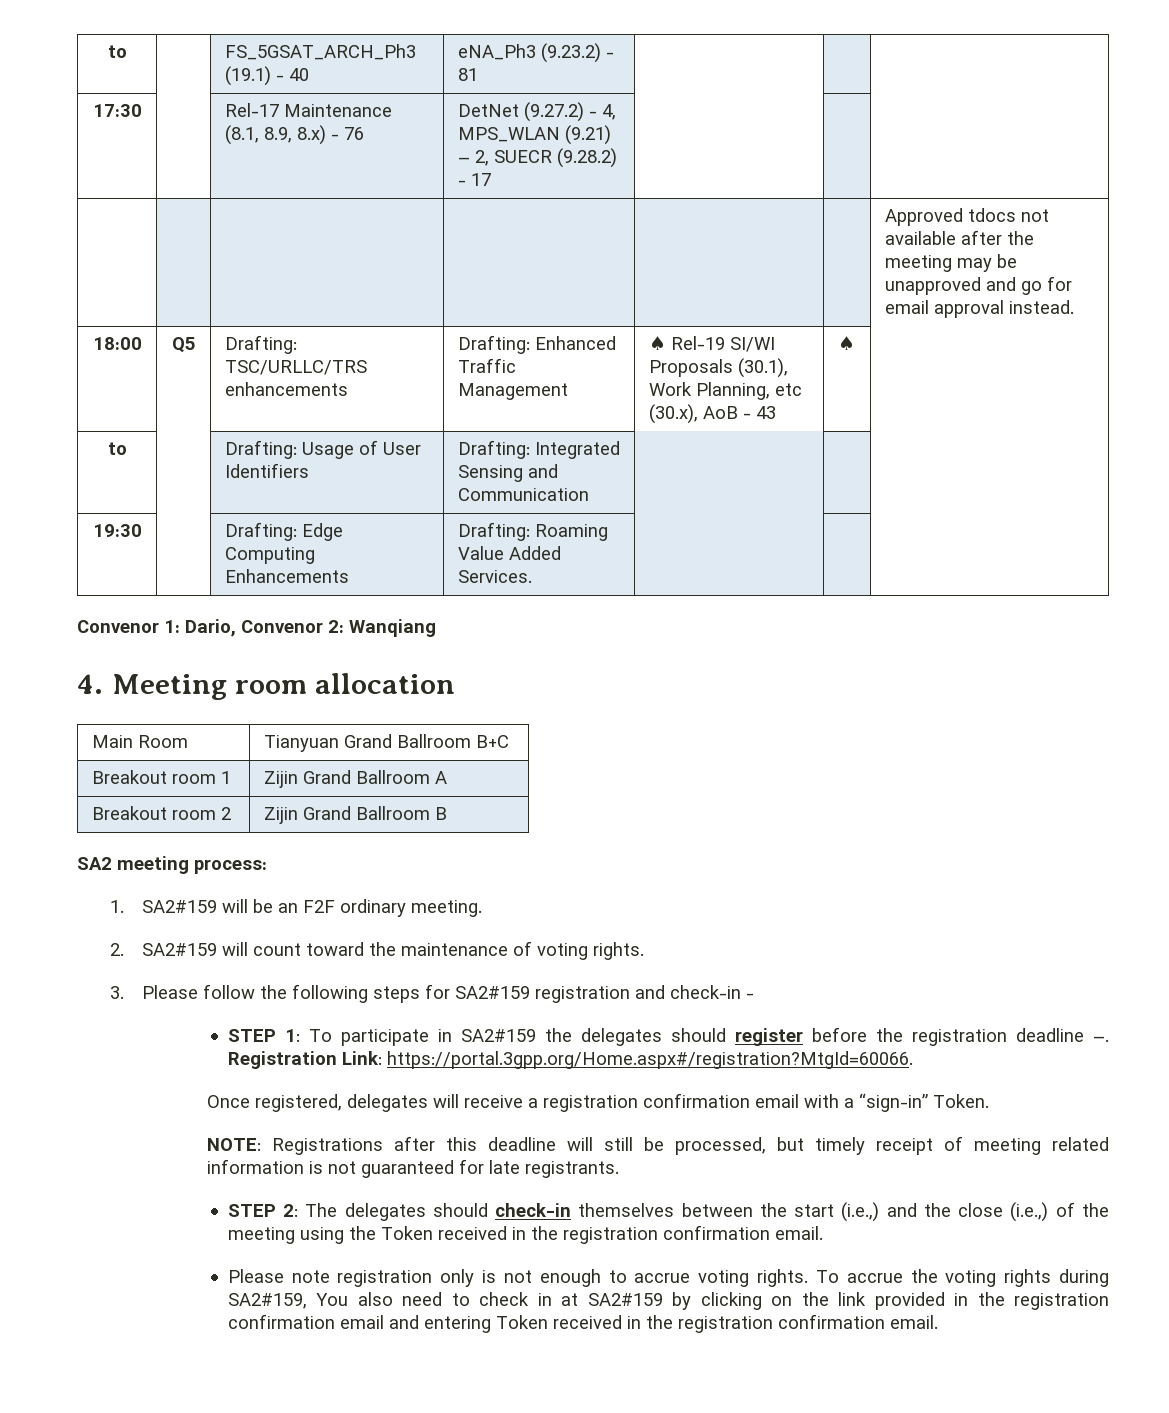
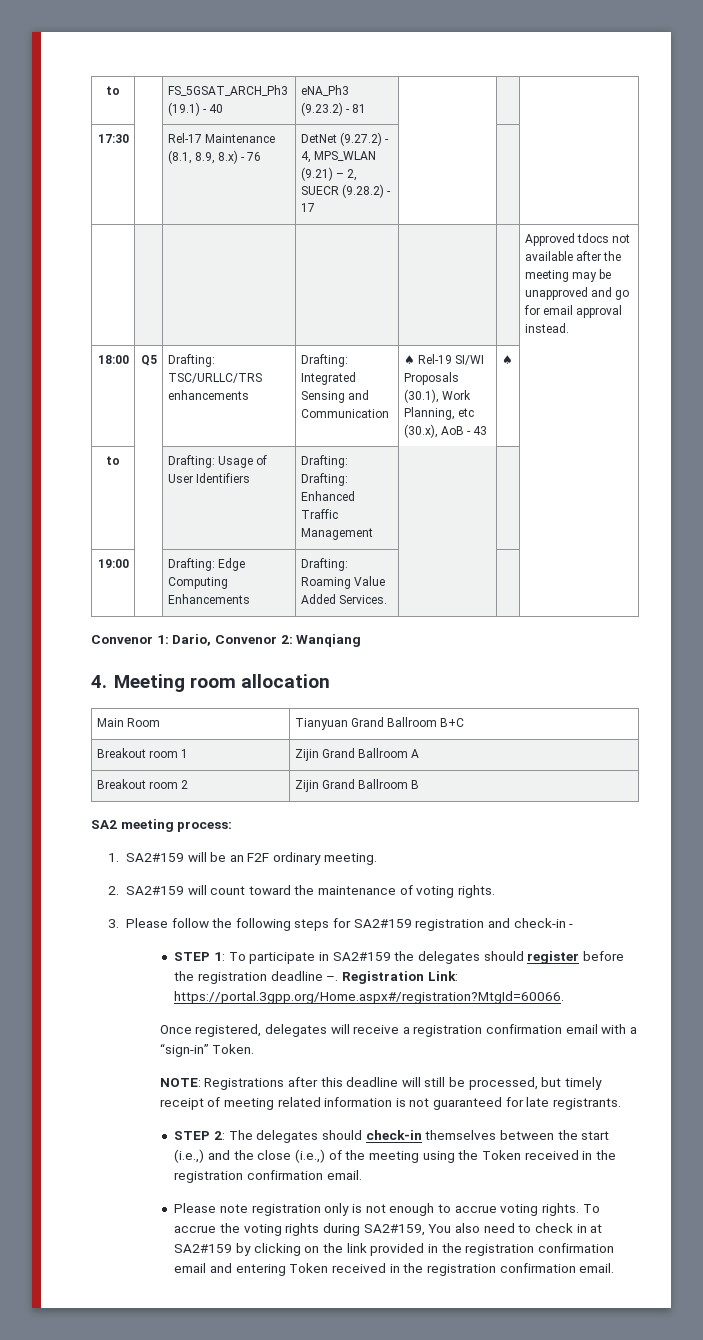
[534,336,616,350] [457,358,516,373] [457,383,568,400] Enhanced Traffic Management -> [300,372,356,385] [300,390,369,403] [300,409,389,418] Integrated Sensing and Communication
[534,441,620,459] [457,464,558,482] [457,488,589,501] [92,524,142,537] Integrated Sensing and Communication | | | // 19:30 -> [300,473,348,486] [300,491,355,501] [300,509,338,519] [300,528,373,540] [97,559,129,568] Drafting: Enhanced Traffic Management | | | // 19:00

